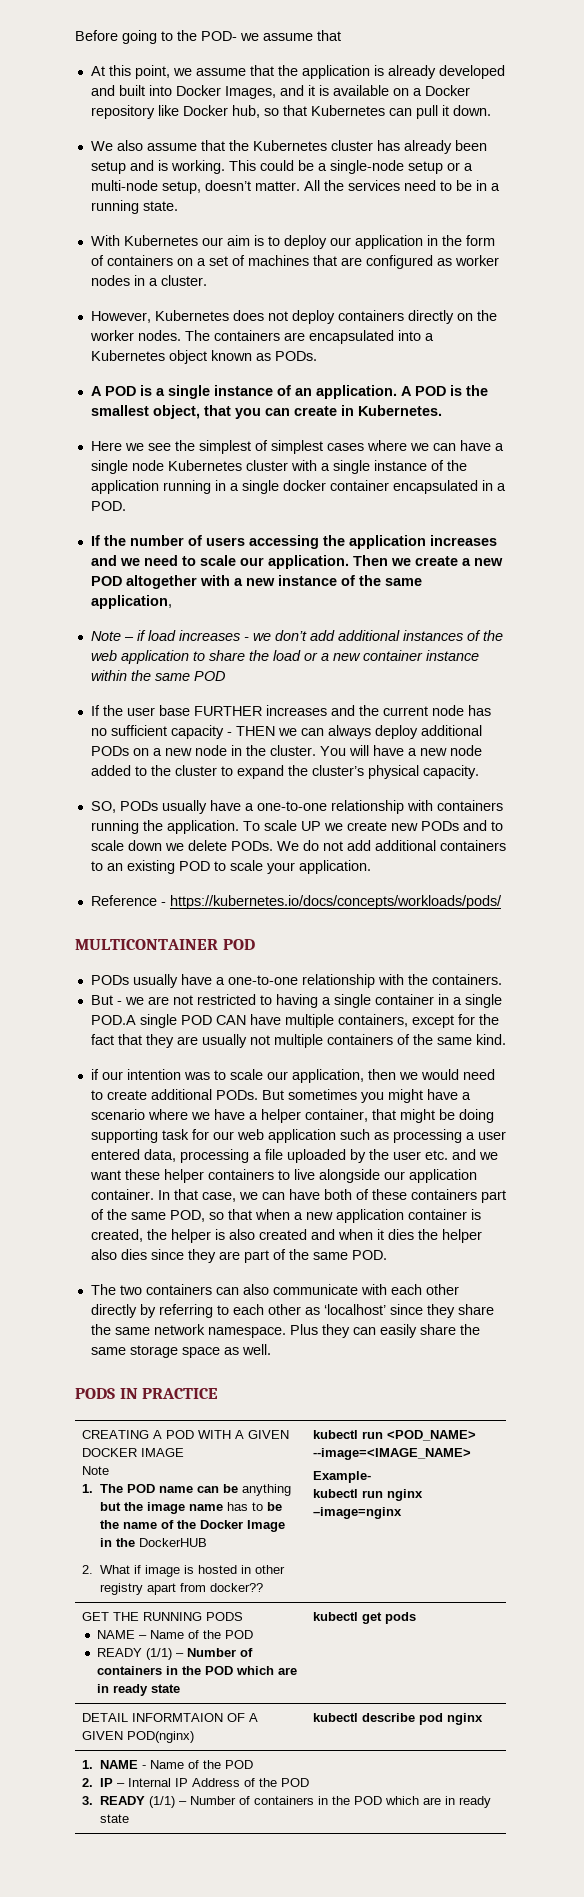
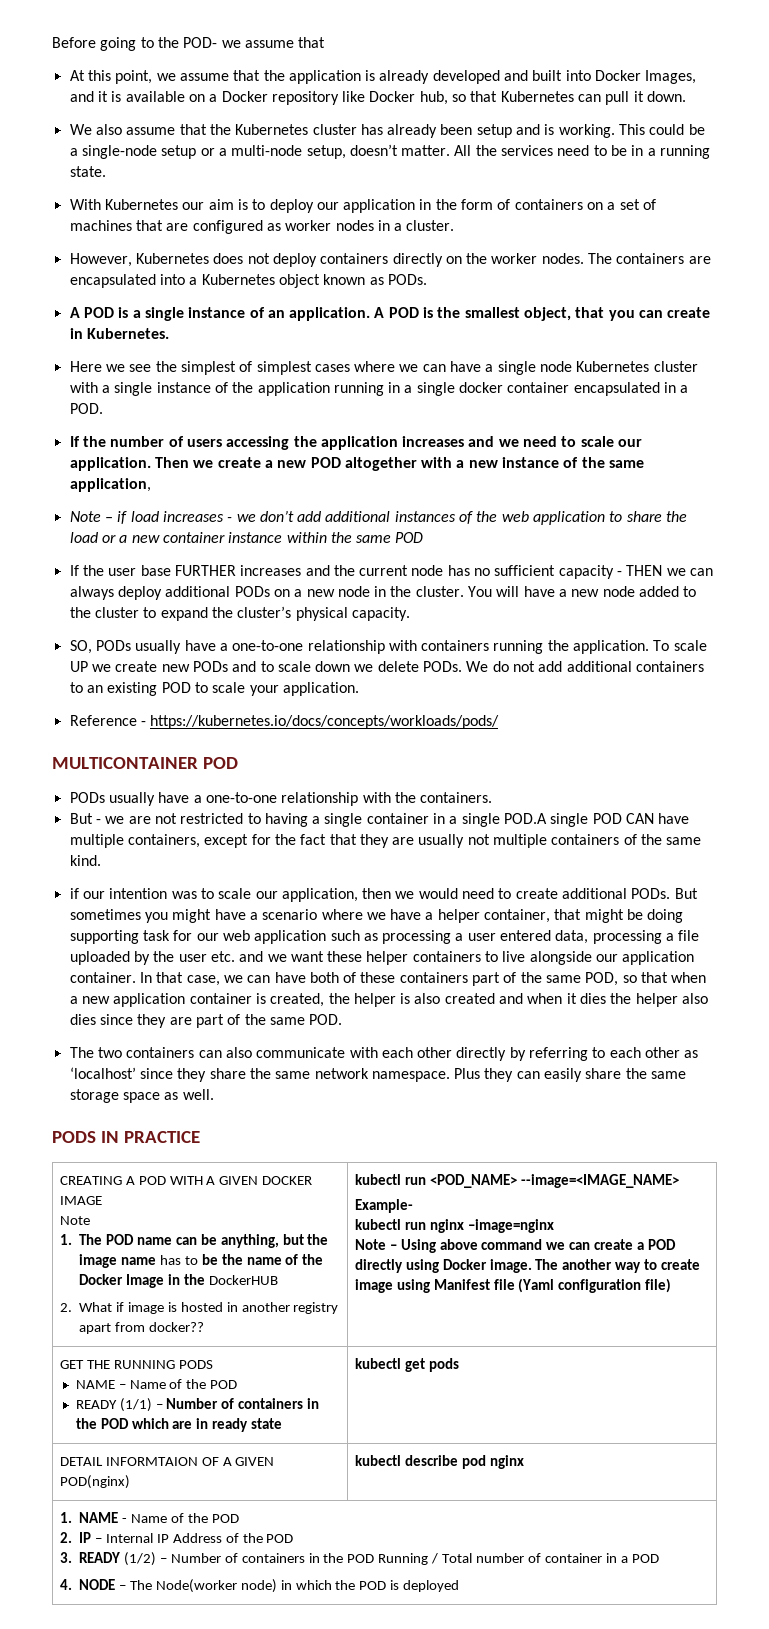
[241,1484,291,1496] anything -> [220,1234,279,1248] anything,
[254,1565,285,1574] other -> [241,1302,290,1312] another
(403, 1513) none -> [354,1239,677,1253] [354,1259,701,1273] [354,1278,672,1293] // Note – Using above command we can create a POD directly using Docker image. The another way to create image using Manifest file (Yaml configuration file)
[148,1796,491,1808] [99,1814,129,1823] (1/1) – Number of containers in the POD which are in ready state -> [123,1552,659,1566] [59,1579,460,1593] (1/2) – Number of containers in the POD Running / Total number of container in a POD // 4. NODE – The Node(worker node) in which the POD is deployed

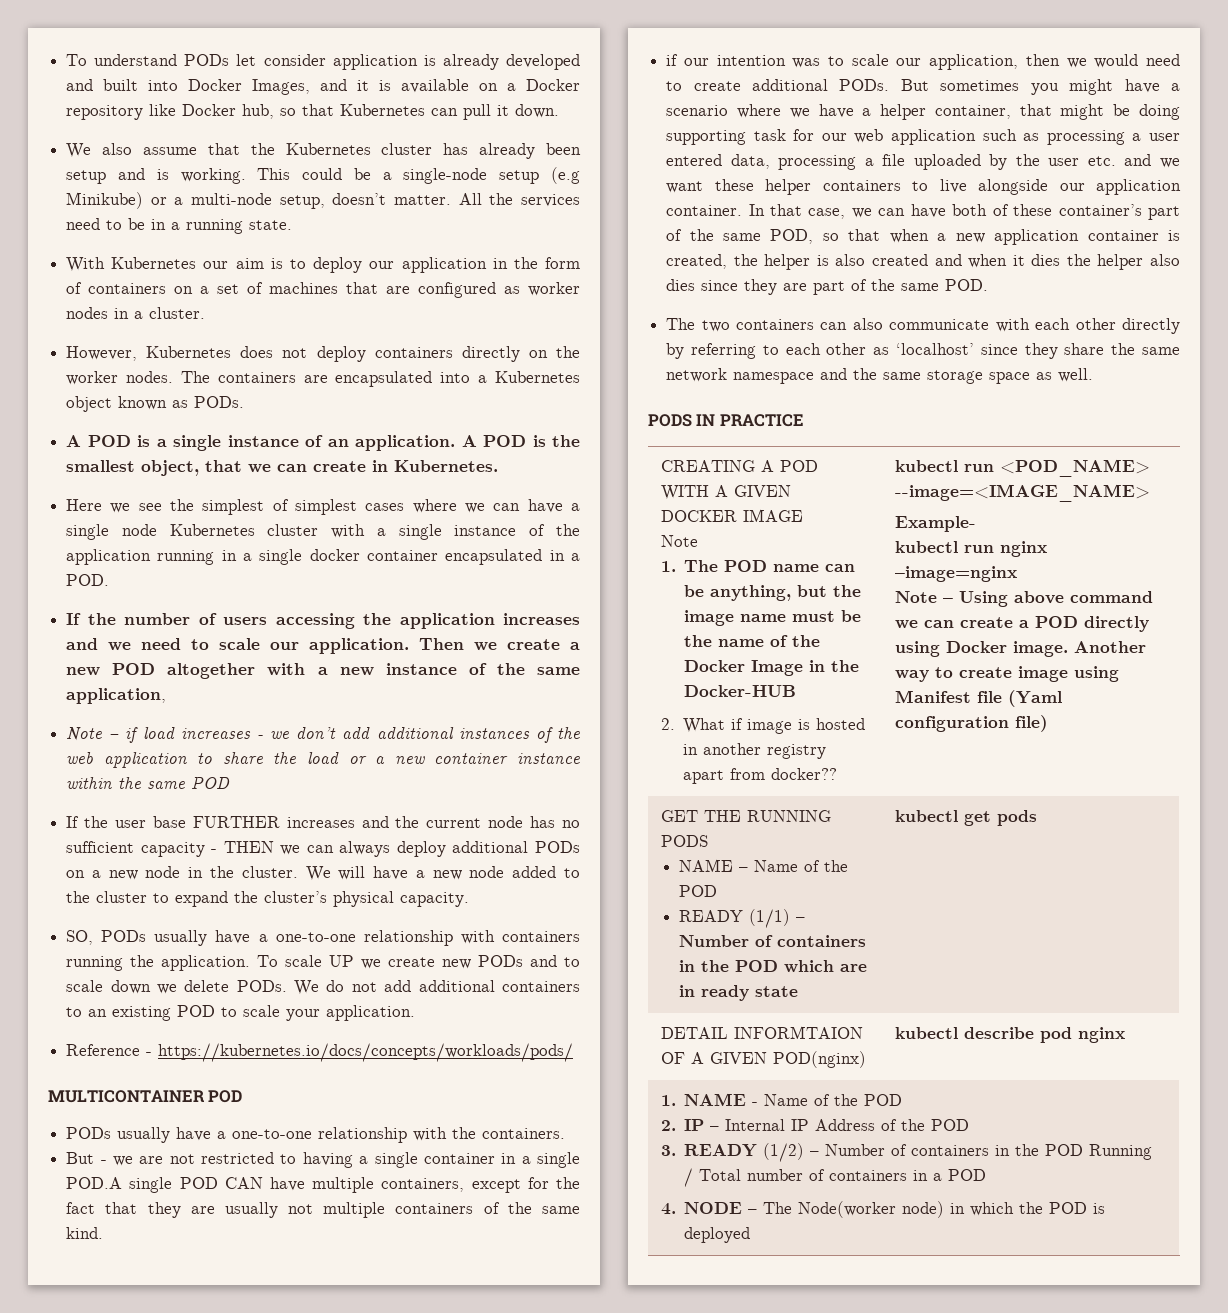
[52,37,326,51] [69,70,285,84] Before going to the POD- we assume that // At this point, we assume that the -> [66,54,326,66] To understand PODs let consider
(197, 152) none -> [551,167,581,184] [66,192,144,209] (e.g Minikube)
[608,310,635,321] you -> [248,464,272,473] we
[468,586,493,597] You -> [305,866,331,881] We
[399,972,468,983] containers -> [1058,204,1142,216] container’s
[371,1068,622,1082] namespace. Plus they can easily share -> [733,368,848,384] namespace and
[159,1255,198,1265] has to -> [792,611,836,622] must
[208,1275,278,1285] DockerHUB -> [684,685,797,697] Docker-HUB
[535,1259,613,1270] The another -> [1073,641,1146,653] Another
[544,1553,602,1563] container -> [829,1170,908,1181] containers

